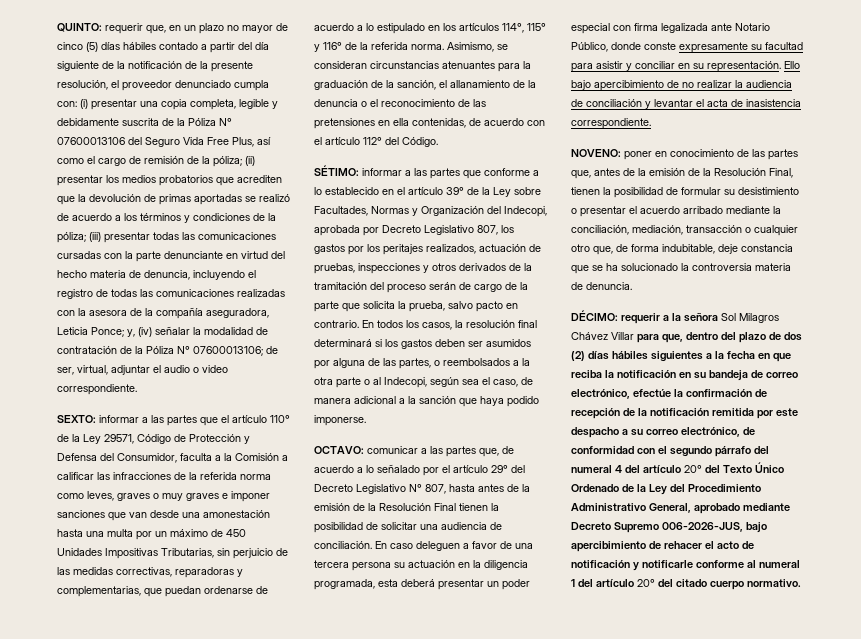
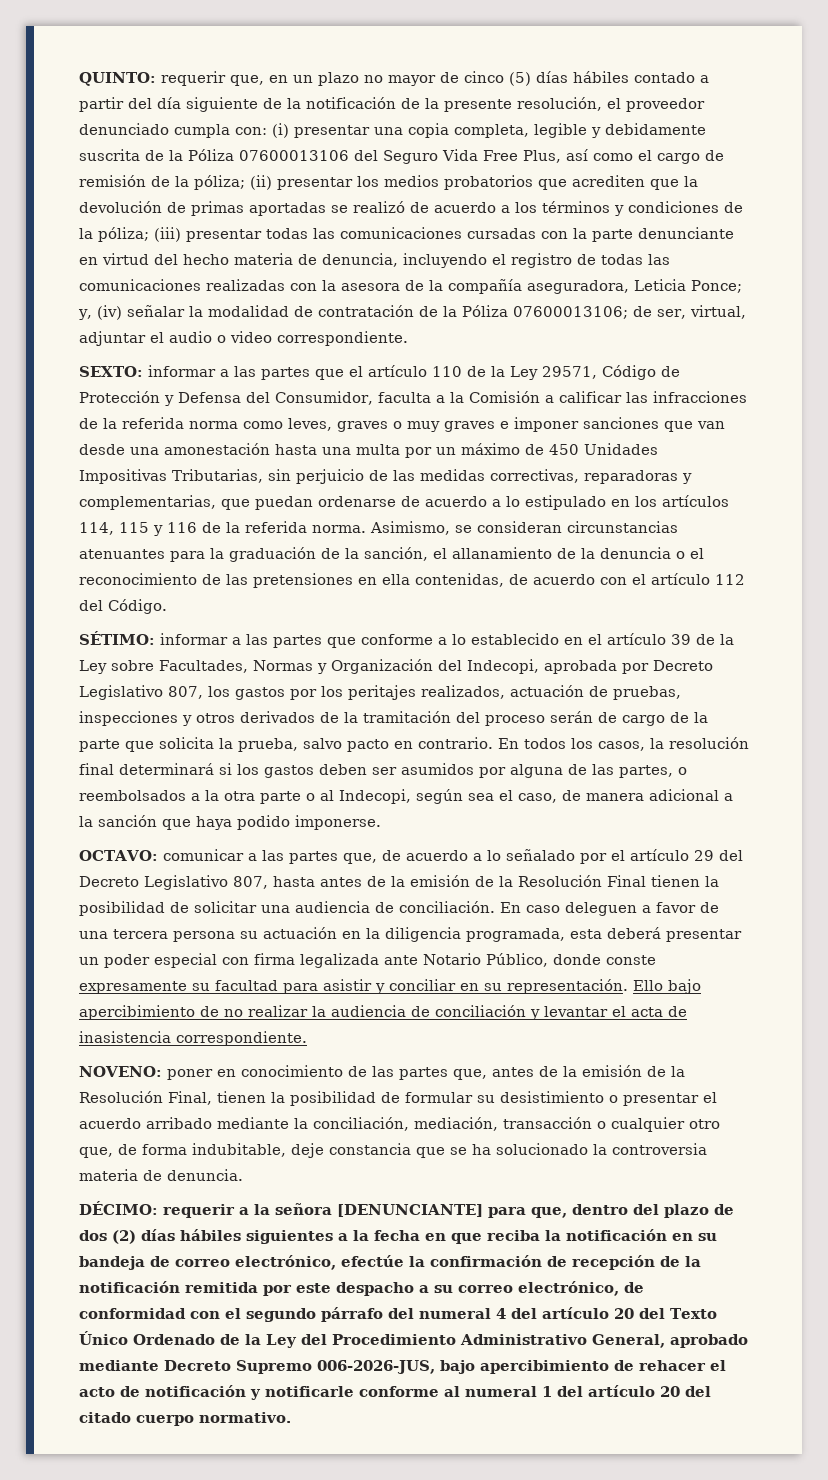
[219,118,232,126] N° -> (234, 155) none
[177,346,190,354] N° -> (508, 311) none
[270,415,290,423] 110° -> [432,366,462,377] 110
[502,23,546,33] [314,42,342,52] 114°, 115° y 116° -> [79,522,197,536] 114, 115 y 116
[363,137,382,145] 112° -> [715,574,745,585] 112
[446,187,464,195] 39° -> [671,634,691,645] 39
[491,465,508,473] 29° -> [693,850,714,861] 29
[409,484,422,492] N° -> (228, 882) none
[721,313,779,323] [571,332,634,340] Sol Milagros Chávez Villar -> [337,1204,483,1217] [DENUNCIANTE]
[684,465,702,473] 20° -> [614,1308,634,1319] 20
[637,579,655,587] 20° -> [660,1386,680,1397] 20

